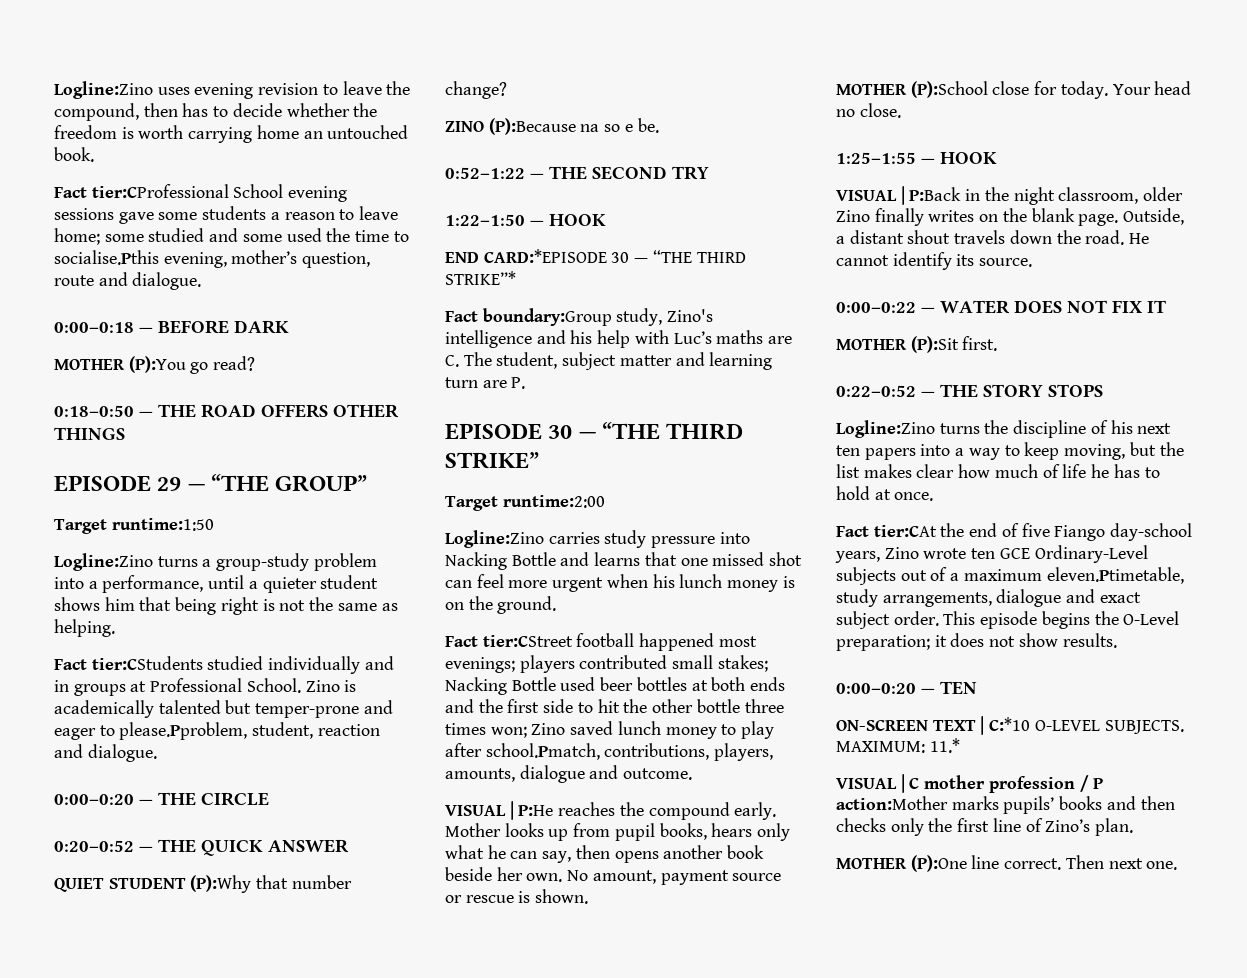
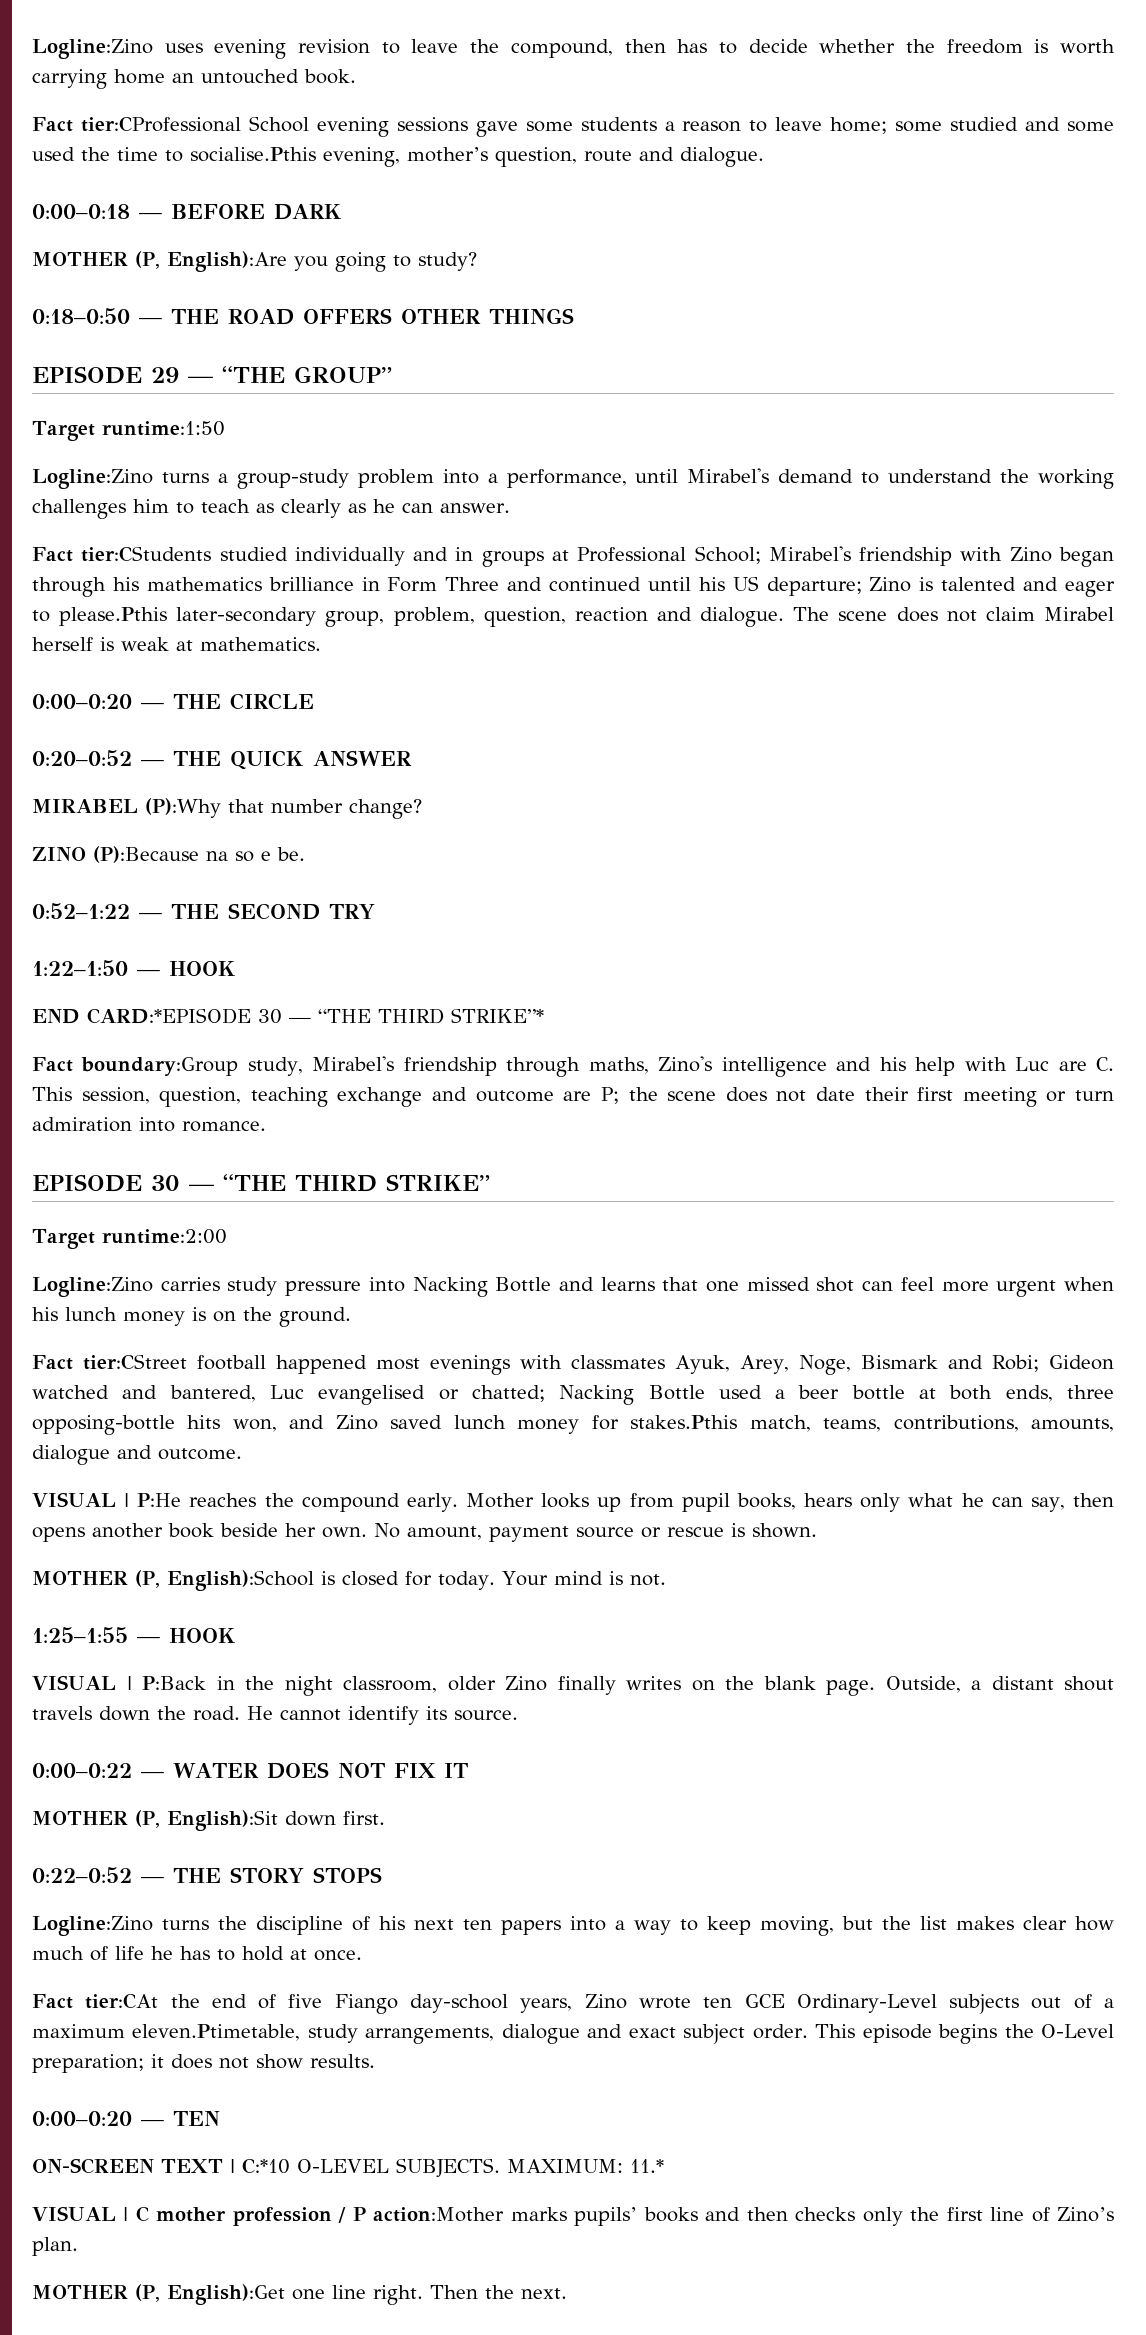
[128,356,256,374] (P):You go read? -> [135,251,477,272] (P, English):Are you going to study?
[248,575,379,593] [54,597,398,615] [54,619,115,637] a quieter student shows him that being right is not the same as helping. -> [687,468,1114,489] [32,499,510,519] Mirabel's demand to understand the working challenges him to teach as clearly as he can answer.
[246,678,357,693] [54,700,393,718] [54,722,380,740] [54,744,157,762] School. Zino is academically talented but temper-prone and eager to please.Pproblem, student, reaction and dialogue. -> [694,546,1115,567] [32,576,1115,597] [32,607,1114,627] [32,637,321,651] School; Mirabel's friendship with Zino began through his mathematics brilliance in Form Three and continued until his US departure; Zino is talented and eager to please.Pthis later-secondary group, problem, question, reaction and dialogue. The scene does not claim Mirabel herself is weak at mathematics.
[54,878,186,892] QUIET STUDENT -> [32,799,138,813] MIRABEL
(663, 317) none -> [312,1056,649,1077] Mirabel's friendship through maths,
[673,330,793,344] [445,352,773,370] [445,377,526,389] Luc’s maths are C. The student, subject matter and learning turn are P. -> [1015,1057,1114,1071] [32,1087,1114,1107] [32,1117,266,1132] Luc are C. This session, question, teaching exchange and outcome are P; the scene does not date their first meeting or turn admiration into romance.
[445,655,768,673] [445,677,786,695] [445,699,784,713] [445,721,775,739] [445,743,774,761] evenings; players contributed small stakes; Nacking Bottle used beer bottles at both ends and the first side to hit the other bottle three times won; Zino saved lunch money to play after school.Pmatch, contributions, players, -> [430,1355,1114,1375] [32,1385,1114,1405] [32,1415,1019,1435] evenings with classmates Ayuk, Arey, Noge, Bismark and Robi; Gideon watched and bantered, Luc evangelised or chatted; Nacking Bottle used a beer bottle at both ends, three opposing-bottle hits won, and Zino saved lunch money for stakes.Pthis match, teams, contributions,
[910,81,1192,99] [836,103,901,118] (P):School close for today. Your head no close. -> [135,1570,666,1591] (P, English):School is closed for today. Your mind is not.
[910,336,959,353] (P):Sit -> [135,1810,336,1831] (P, English):Sit down
[910,855,1178,872] (P):One line correct. Then next one. -> [135,2284,567,2305] (P, English):Get one line right. Then the next.

